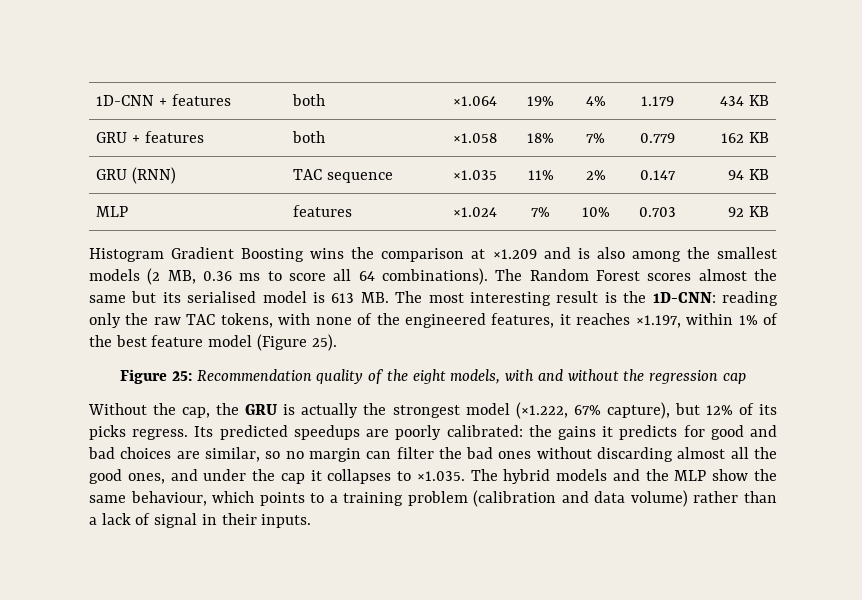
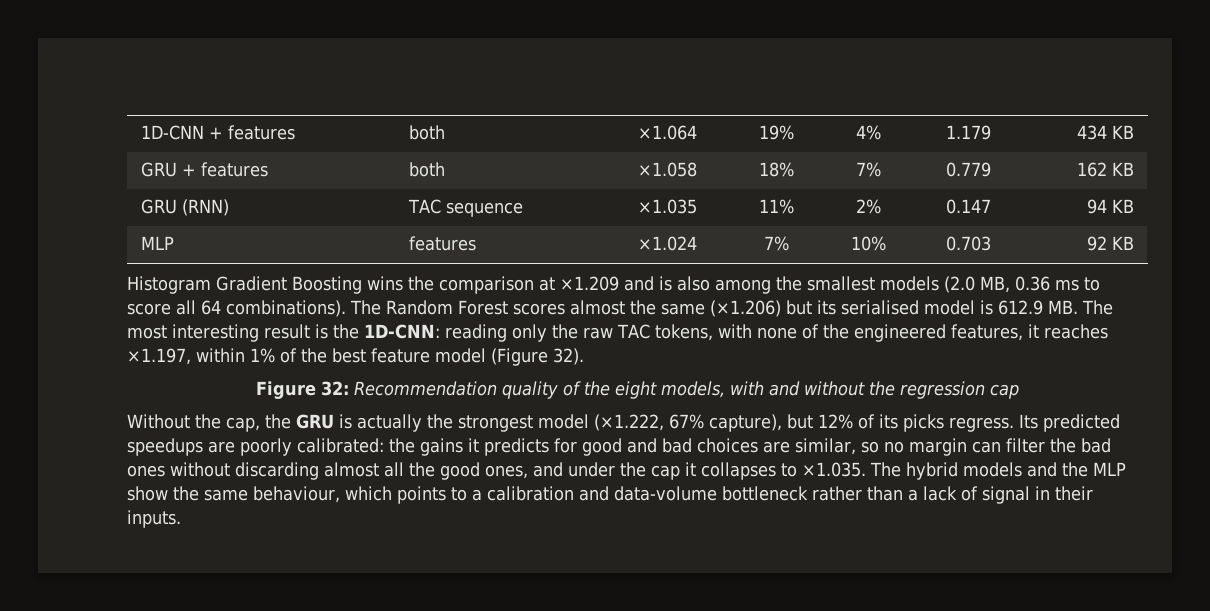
[147,268,161,285] (2 -> [944,276,975,293] (2.0
(126, 299) none -> [710,300,781,317] (×1.206)
[331,293,355,303] 613 -> [998,300,1043,315] 612.9
[311,334,337,351] 25). -> [552,348,584,365] 32).
[172,371,193,381] 25: -> [321,381,349,396] 32:
[343,490,688,507] training problem (calibration and data volume) -> [487,486,808,501] calibration and data-volume bottleneck

